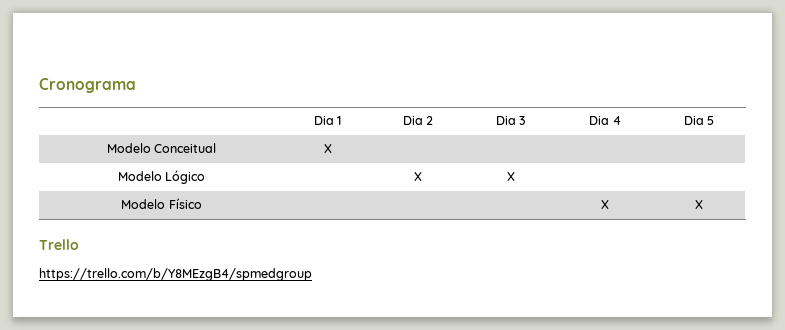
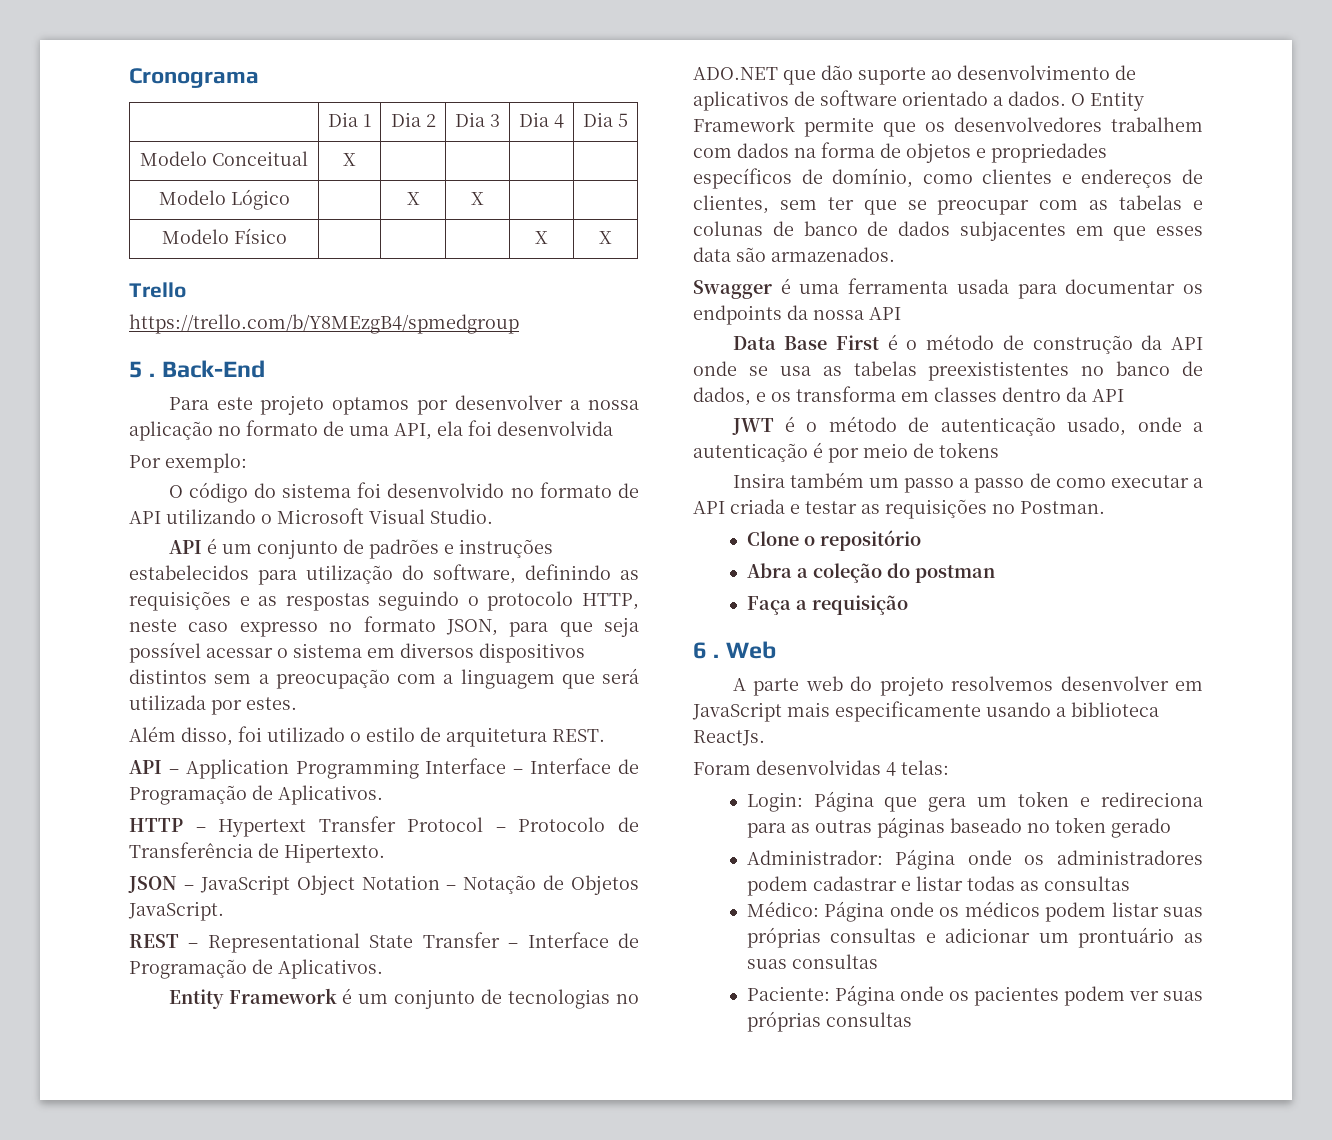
(312, 274) none -> [129,360,265,378] [168,395,639,415] [129,420,613,441] [129,453,247,473] [168,482,639,503] [129,508,493,524] [168,538,553,559] [129,564,639,585] [129,591,639,611] [129,616,639,637] [129,642,585,663] [129,668,639,689] [129,695,297,715] [129,726,605,747] [129,758,639,779] [129,785,383,805] [129,816,639,837] [129,842,385,863] [128,875,639,895] [128,901,224,921] [129,932,639,953] [129,959,383,979] [168,988,639,1009] [693,65,1136,85] [693,90,1144,111] [693,116,1203,137] [693,142,1107,163] [693,168,1203,189] [693,195,1203,215] [693,221,1203,241] [693,247,895,262] [693,278,1203,299] [693,305,901,325] [732,334,1203,354] [693,361,1203,381] [693,386,1124,406] [731,416,1203,436] [693,442,999,463] [732,472,1203,493] [693,499,1105,519] [746,530,921,551] [746,563,995,583] [746,595,908,615] [693,641,776,659] [732,676,1203,696] [692,701,1159,722] [693,730,765,746] [693,760,949,776] [746,791,1203,812] [746,817,1171,838] [746,849,1203,870] [746,876,1130,896] [746,901,1203,922] [746,927,1203,948] [746,954,878,969] [746,985,1203,1006] [746,1011,912,1032] // 5 . Back-End // Para este projeto optamos por desenvolver a nossa aplicação no formato de uma API, ela foi desenvolvida // Por exemplo: // O código do sistema foi desenvolvido no formato de API utilizando o Microsoft Visual Studio. // API é um conjunto de padrões e instruções estabelecidos para utilização do software, definindo as requisições e as respostas seguindo o protocolo HTTP, neste caso expresso no formato JSON, para que seja possível acessar o sistema em diversos dispositivos distintos sem a preocupação com a linguagem que será utilizada por estes. // Além disso, foi utilizado o estilo de arquitetura REST. // API – Application Programming Interface – Interface de Programação de Aplicativos. // HTTP – Hypertext Transfer Protocol – Protocolo de Transferência de Hipertexto. // JSON – JavaScript Object Notation – Notação de Objetos JavaScript. // REST – Representational State Transfer – Interface de Programação de Aplicativos. // Entity Framework é um conjunto de tecnologias no ADO.NET que dão suporte ao desenvolvimento de aplicativos de software orientado a dados. O Entity Framework permite que os desenvolvedores trabalhem com dados na forma de objetos e propriedades específicos de domínio, como clientes e endereços de clientes, sem ter que se preocupar com as tabelas e colunas de banco de dados subjacentes em que esses data são armazenados. // Swagger é uma ferramenta usada para documentar os endpoints da nossa API // Data Base First é o método de construção da API onde se usa as tabelas preexististentes no banco de dados, e os transforma em classes dentro da API // JWT é o método de autenticação usado, onde a autenticação é por meio de tokens // Insira também um passo a passo de como executar a API criada e testar as requisições no Postman. // Clone o repositório // Abra a coleção do postman // Faça a requisição // 6 . Web // A parte web do projeto resolvemos desenvolver em JavaScript mais especificamente usando a biblioteca ReactJs. // Foram desenvolvidas 4 telas: // Login: Página que gera um token e redireciona para as outras páginas baseado no token gerado // Administrador: Página onde os administradores podem cadastrar e listar todas as consultas // Médico: Página onde os médicos podem listar suas próprias consultas e adicionar um prontuário as suas consultas // Paciente: Página onde os pacientes podem ver suas próprias consultas

